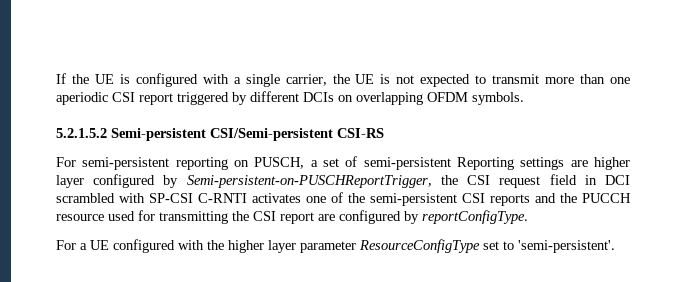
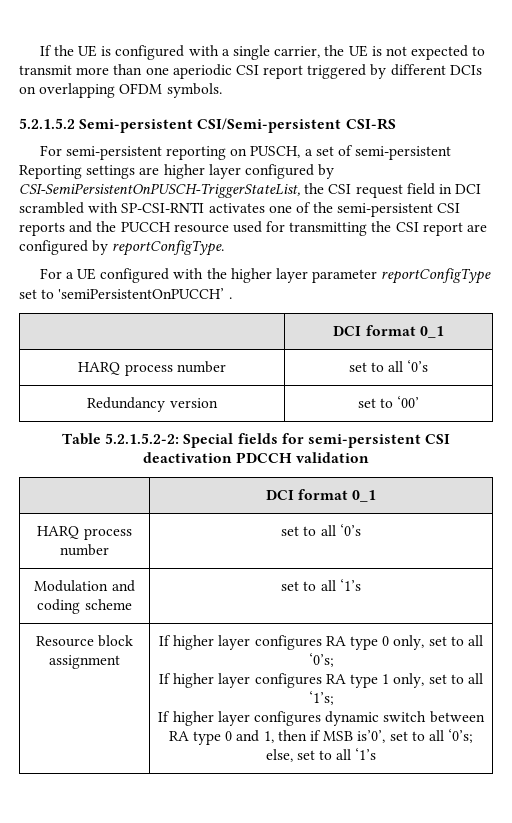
[186,175,432,188] Semi-persistent-on-PUSCHReportTrigger, -> [19,183,300,198] CSI-SemiPersistentOnPUSCH-TriggerStateList,
[149,193,247,203] SP-CSI C-RNTI -> [121,202,205,213] SP-CSI-RNTI
[359,239,615,253] ResourceConfigType set to 'semi-persistent'. -> [381,268,492,284] [19,288,232,299] [333,325,444,338] [78,361,226,376] [348,360,429,372] [87,397,218,412] [357,396,420,408] [61,433,451,448] [142,452,370,463] [265,489,377,502] [37,526,132,540] [60,544,109,556] [281,524,361,536] [34,580,135,592] [37,599,132,614] [281,579,361,591] [35,635,134,647] [49,655,120,669] [159,635,483,650] [308,653,334,667] [159,673,483,688] [308,691,334,705] [158,711,485,726] [168,729,474,745] [265,748,377,762] reportConfigType set to 'semiPersistentOnPUCCH’ . // | DCI format 0_1 // HARQ process number | set to all ‘0’s // Redundancy version | set to ‘00’ // Table 5.2.1.5.2-2: Special fields for semi-persistent CSI deactivation PDCCH validation // | DCI format 0_1 // HARQ process number | set to all ‘0’s // Modulation and coding scheme | set to all ‘1’s // Resource block assignment | If higher layer configures RA type 0 only, set to all ‘0’s; // If higher layer configures RA type 1 only, set to all ‘1’s; // If higher layer configures dynamic switch between RA type 0 and 1, then if MSB is’0’, set to all ‘0’s; else, set to all ‘1’s

